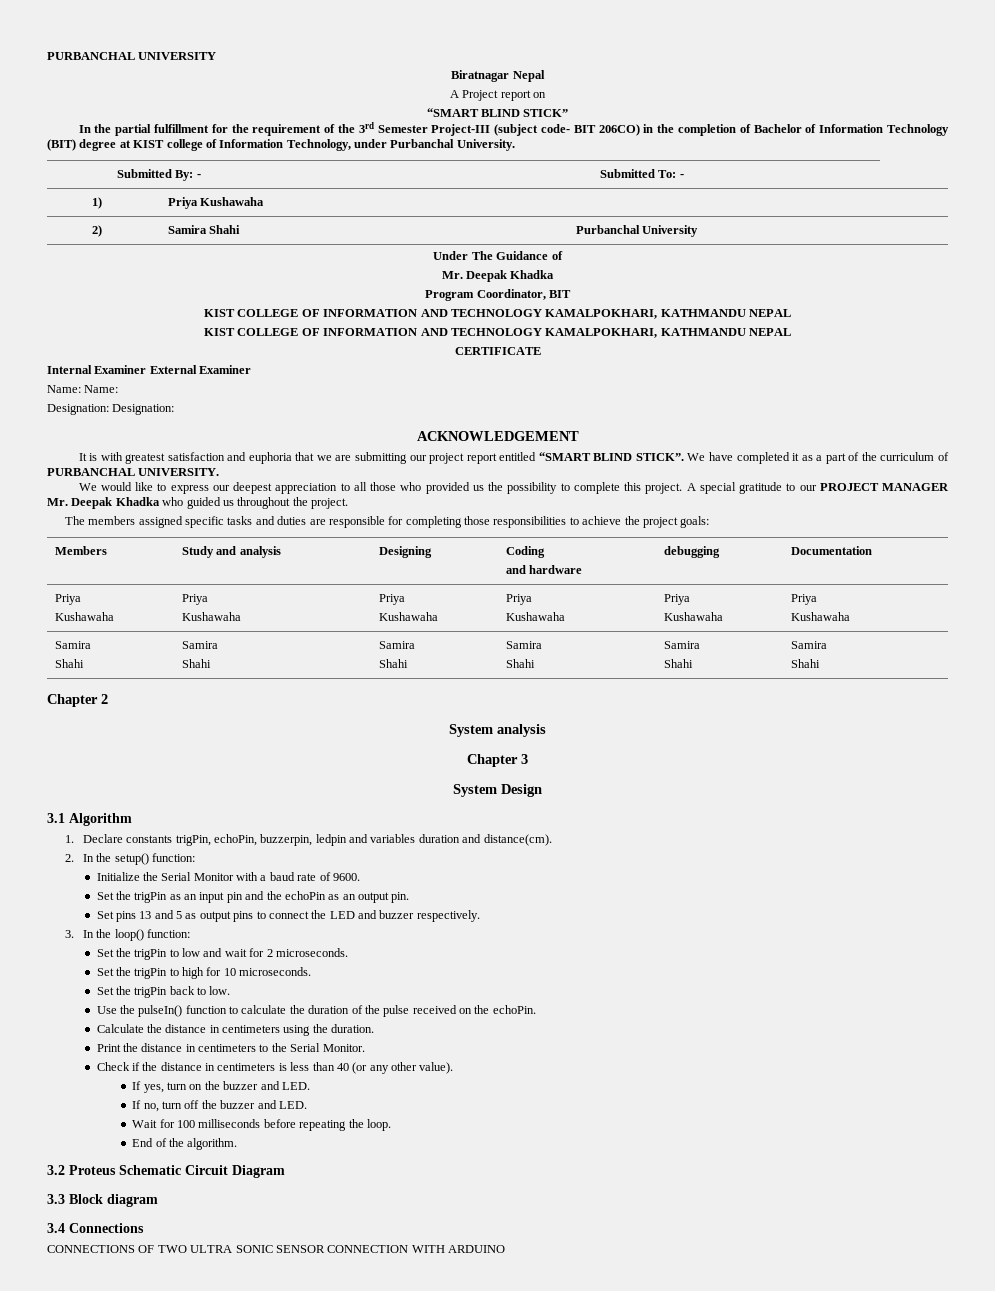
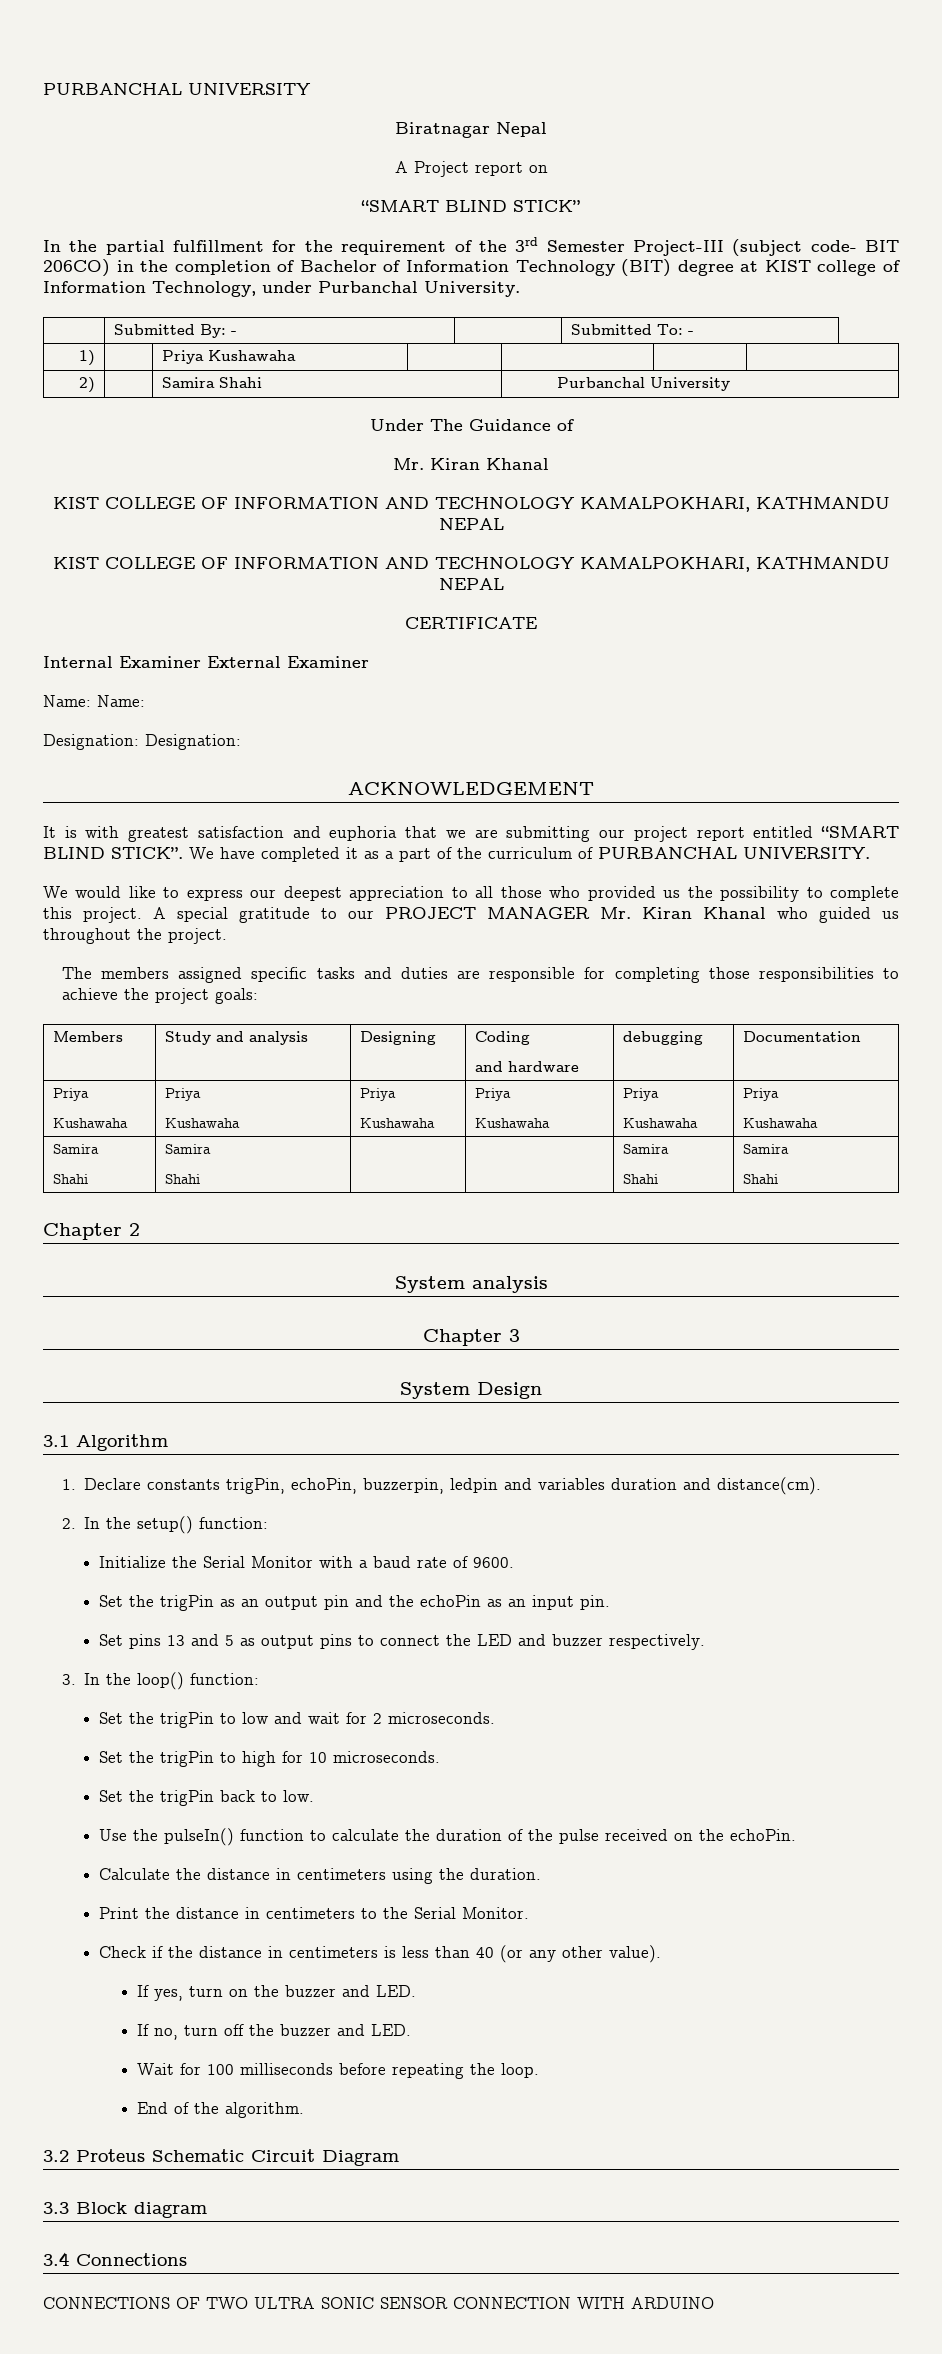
[466,270,555,282] [425,289,571,301] Deepak Khadka // Program Coordinator, BIT -> [430,458,549,470] Kiran Khanal
[71,497,160,509] Deepak Khadka -> [642,907,766,919] Kiran Khanal
[378,641,415,649] [378,659,408,668] [505,641,542,649] [505,659,535,668] Samira // Shahi | Samira // Shahi -> (201, 1179) |
[199,892,225,903] input -> [264,1596,318,1610] output
[358,892,390,903] output -> [531,1595,574,1610] input

